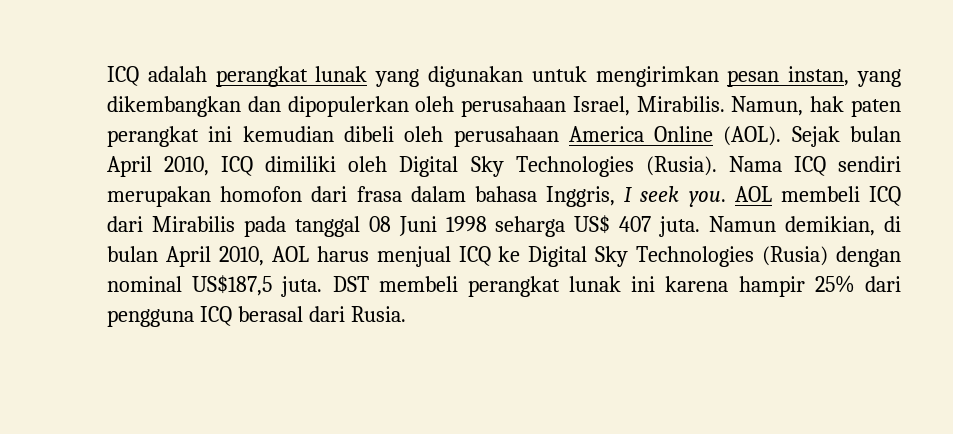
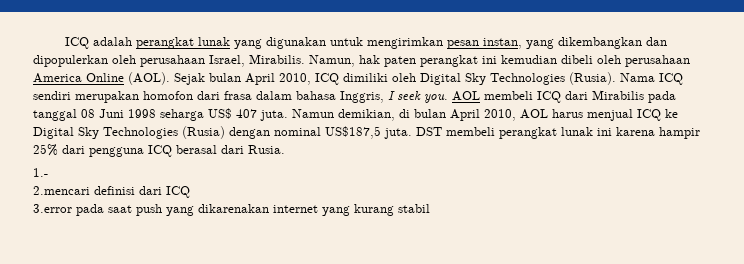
(406, 314) none -> [33,168,48,177] [33,186,190,198] [33,204,430,216] // 1.- // 2.mencari definisi dari ICQ // 3.error pada saat push yang dikarenakan internet yang kurang stabil

